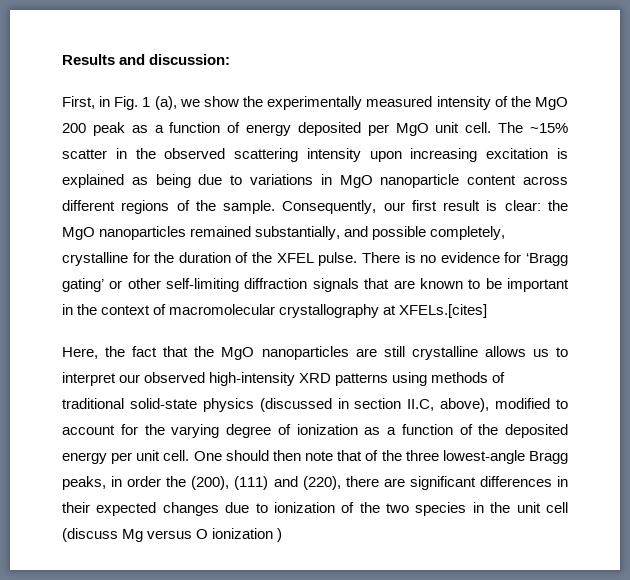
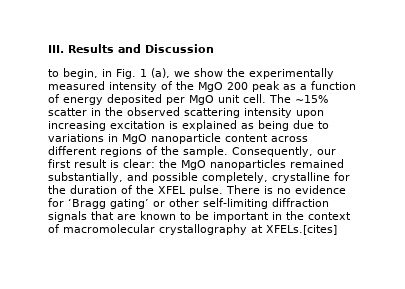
(62, 59) none -> [48,45,64,53] III.
[149,54,231,65] [62,96,95,109] discussion: // First, -> [145,44,214,53] [48,68,98,79] Discussion // to begin,
[62,346,568,360] [62,372,506,386] [62,398,569,412] [62,424,568,438] [62,450,568,464] [62,476,568,490] [62,502,568,516] [62,528,283,542] // Here, the fact that the MgO nanoparticles are still crystalline allows us to interpret our observed high-intensity XRD patterns using methods of traditional solid-state physics (discussed in section II.C, above), modified to account for the varying degree of ionization as a function of the deposited energy per unit cell. One should then note that of the three lowest-angle Bragg peaks, in order the (200), (111) and (220), there are significant differences in their expected changes due to ionization of the two species in the unit cell (discuss Mg versus O ionization ) -> (337, 230) none

